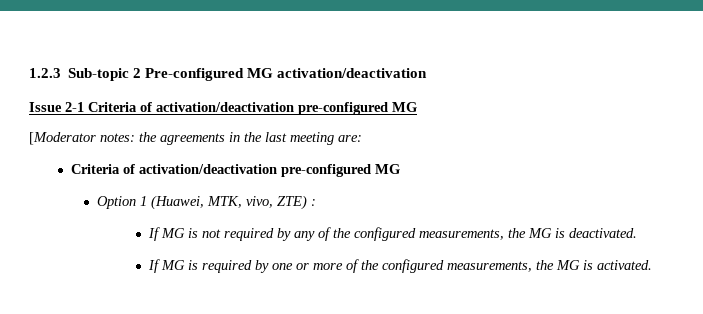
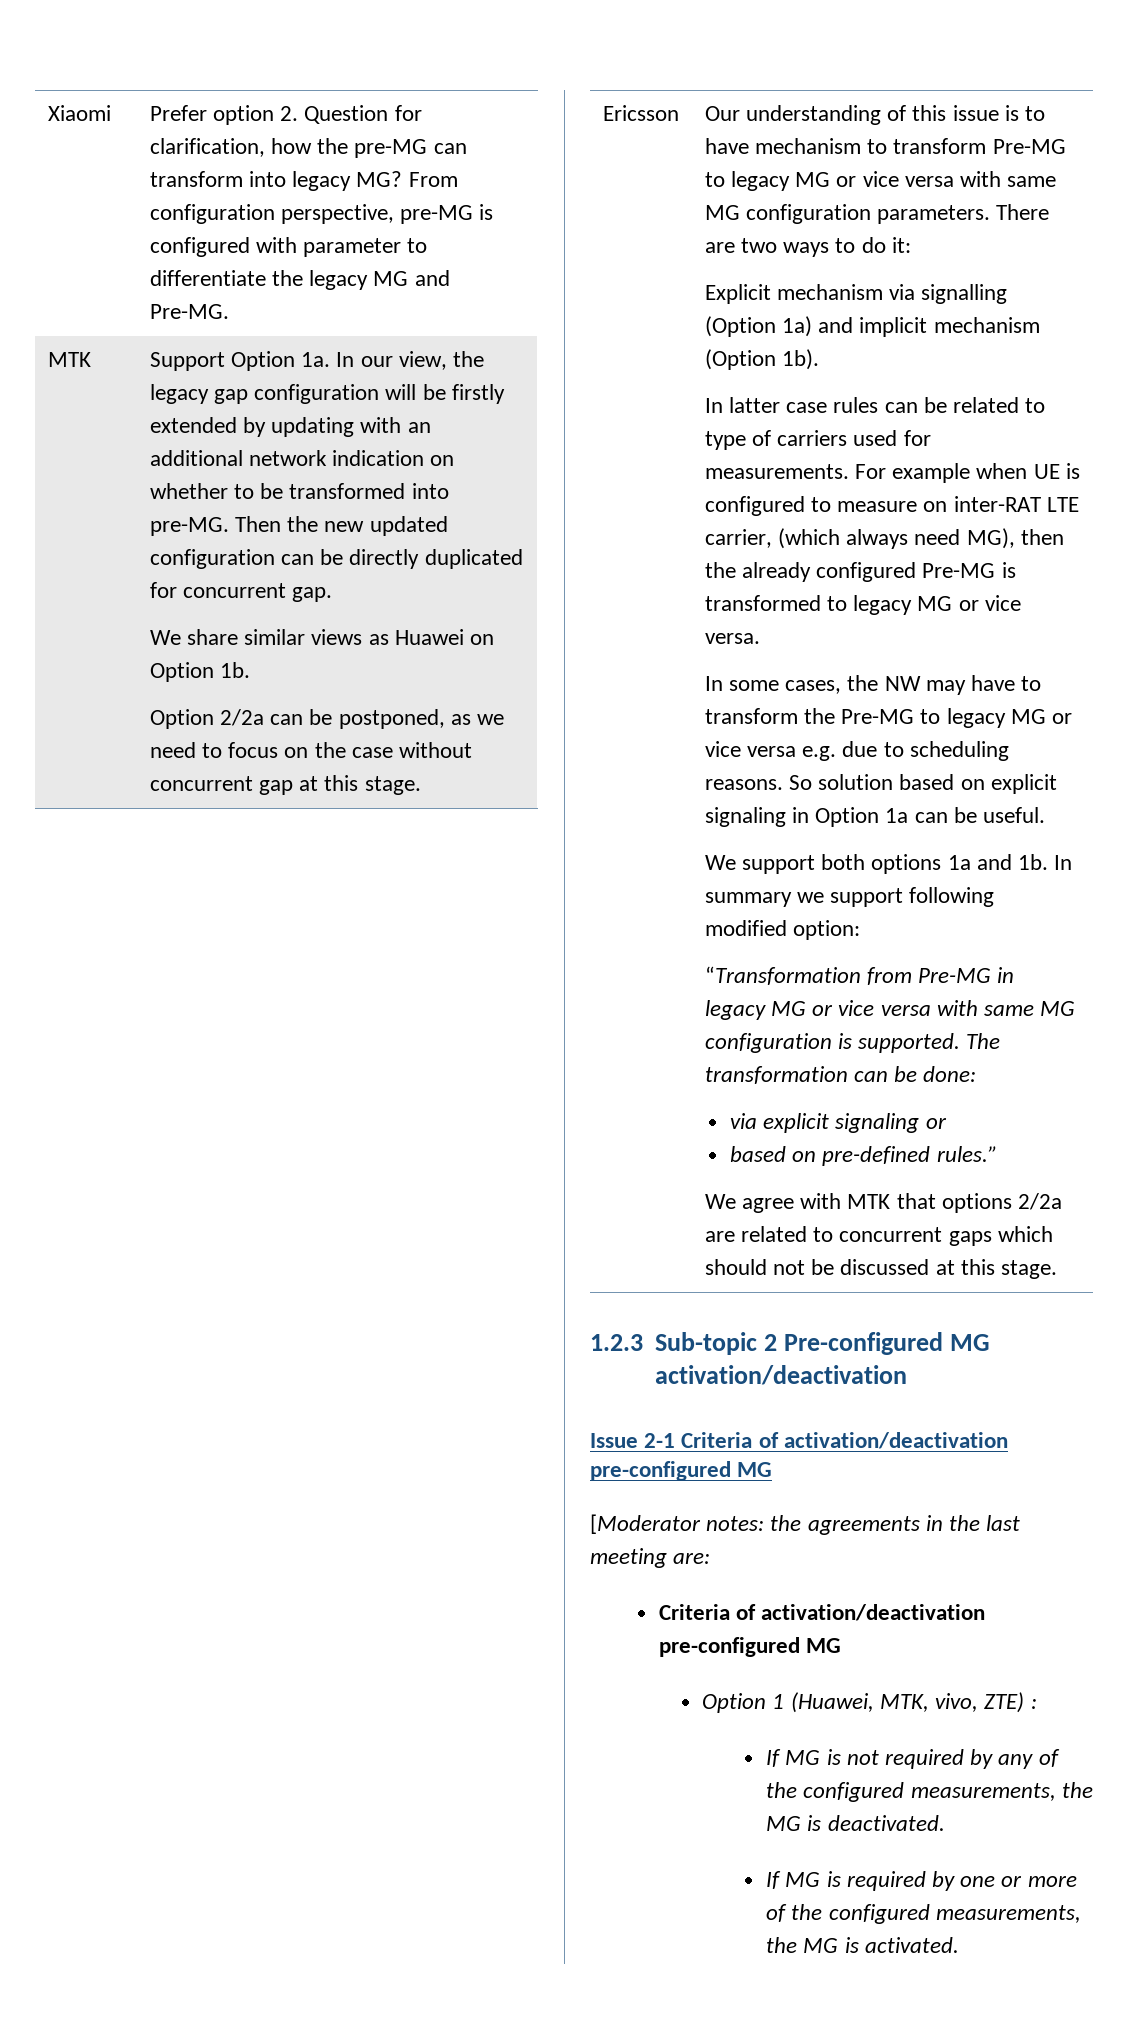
(29, 73) none -> [47,105,111,121] [149,105,422,125] [149,138,467,158] [149,171,458,191] [149,204,494,224] [149,237,428,257] [149,270,450,290] [149,304,229,319] [47,352,91,367] [149,351,484,371] [149,384,505,404] [149,417,431,437] [149,450,455,466] [149,483,449,499] [149,516,448,536] [149,549,523,569] [149,582,333,602] [149,629,494,645] [149,662,250,682] [149,709,504,729] [149,742,472,758] [149,775,421,795] [602,105,679,121] [704,105,1045,125] [704,138,1066,154] [704,171,1057,191] [704,204,1050,224] [704,237,911,257] [704,284,1008,304] [704,316,1040,337] [704,349,819,370] [704,397,1046,413] [704,430,931,450] [704,463,1080,483] [704,496,1079,516] [704,528,1064,549] [704,562,1016,582] [704,595,1021,615] [704,633,760,644] [704,675,1042,695] [704,708,1072,728] [704,741,1009,761] [704,774,1057,794] [704,807,1045,827] [704,854,1073,874] [704,887,995,907] [704,920,860,940] [704,966,1015,985] [704,1000,1076,1020] [704,1033,1001,1053] [704,1066,977,1084] [730,1113,947,1133] [730,1146,998,1166] [704,1193,1062,1213] [704,1226,1053,1246] [704,1259,1057,1279] Xiaomi | Prefer option 2. Question for clarification, how the pre-MG can transform into legacy MG? From configuration perspective, pre-MG is configured with parameter to differentiate the legacy MG and Pre-MG. // MTK | Support Option 1a. In our view, the legacy gap configuration will be firstly extended by updating with an additional network indication on whether to be transformed into pre-MG. Then the new updated configuration can be directly duplicated for concurrent gap. // We share similar views as Huawei on Option 1b. // Option 2/2a can be postponed, as we need to focus on the case without concurrent gap at this stage. // Ericsson | Our understanding of this issue is to have mechanism to transform Pre-MG to legacy MG or vice versa with same MG configuration parameters. There are two ways to do it: // Explicit mechanism via signalling (Option 1a) and implicit mechanism (Option 1b). // In latter case rules can be related to type of carriers used for measurements. For example when UE is configured to measure on inter-RAT LTE carrier, (which always need MG), then the already configured Pre-MG is transformed to legacy MG or vice versa. // In some cases, the NW may have to transform the Pre-MG to legacy MG or vice versa e.g. due to scheduling reasons. So solution based on explicit signaling in Option 1a can be useful. // We support both options 1a and 1b. In summary we support following modified option: // “Transformation from Pre-MG in legacy MG or vice versa with same MG configuration is supported. The transformation can be done: // via explicit signaling or // based on pre-defined rules.” // We agree with MTK that options 2/2a are related to concurrent gaps which should not be discussed at this stage. //

